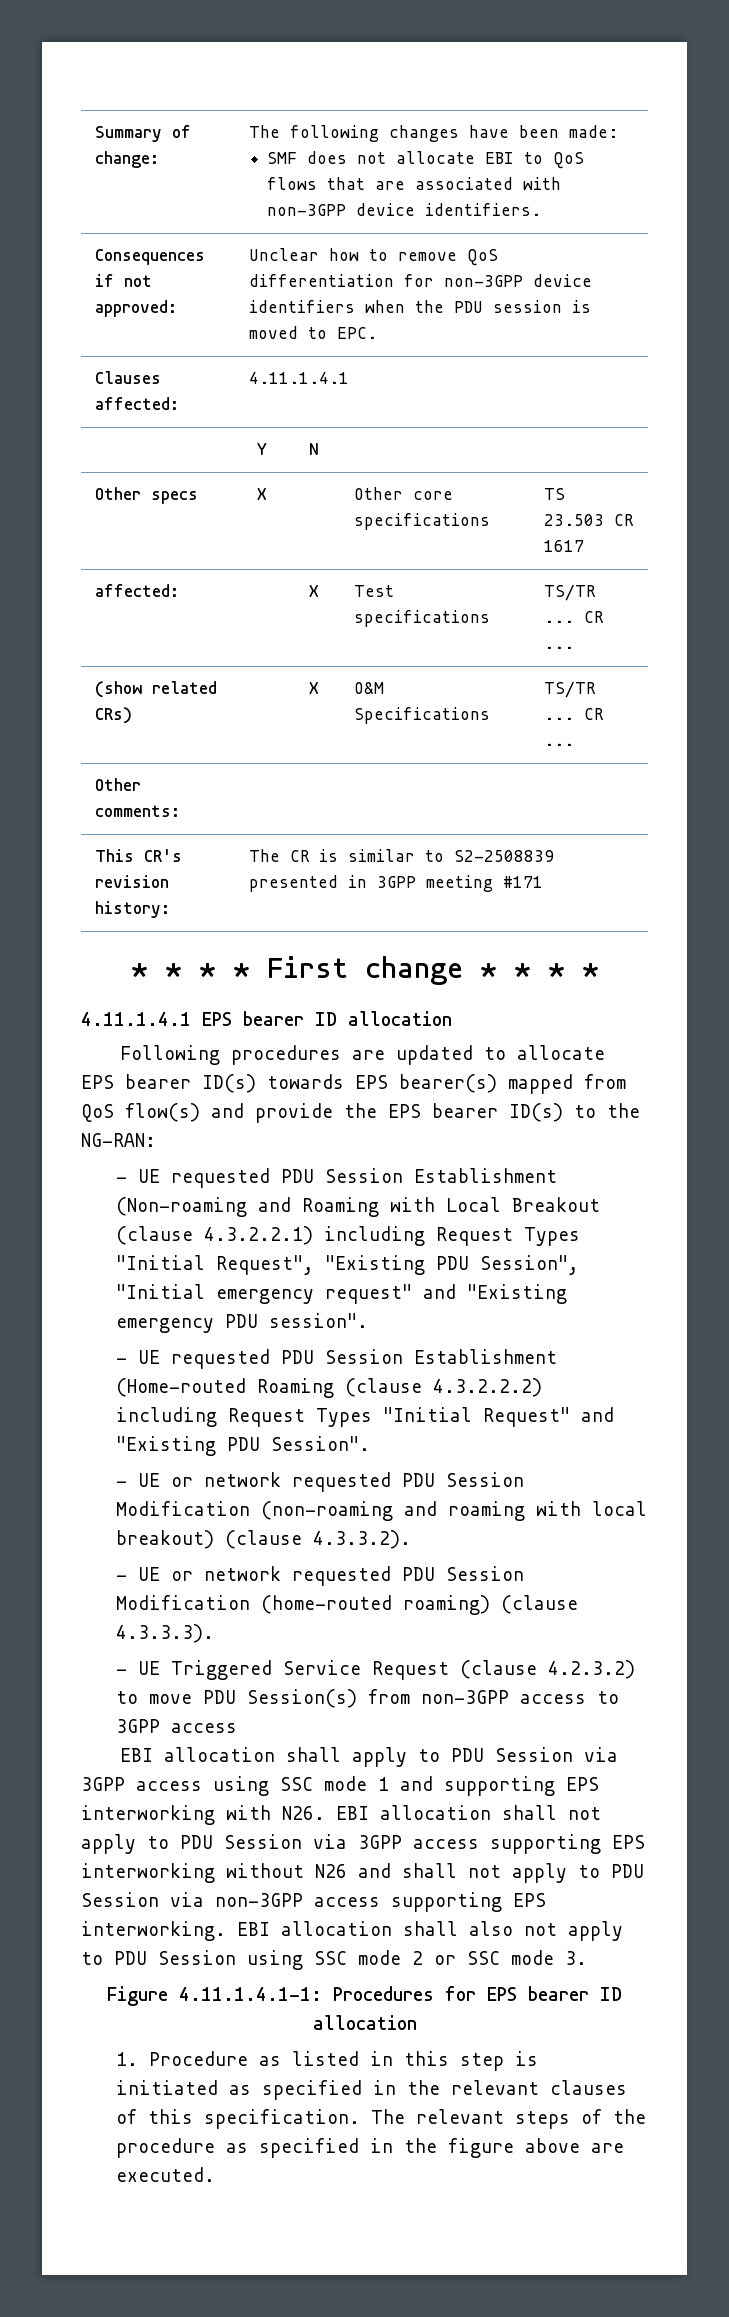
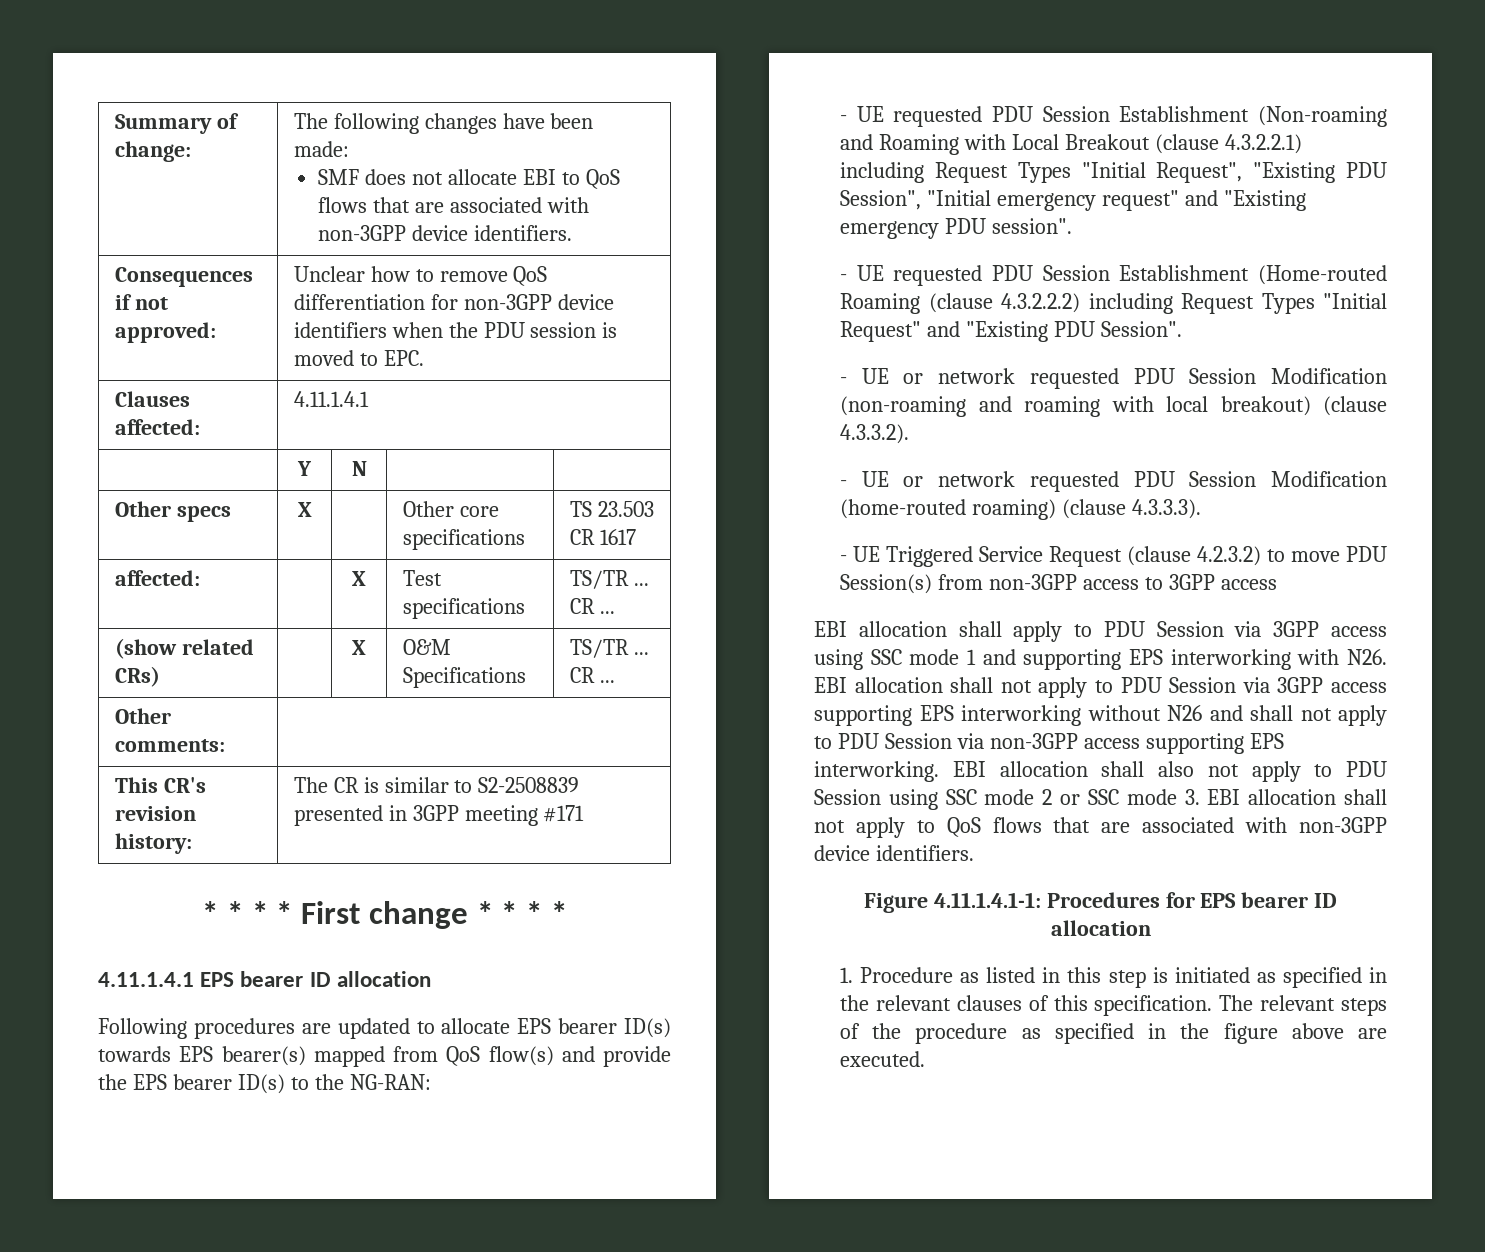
(587, 1958) none -> [1207,789,1387,805] [814,817,1387,838] [814,845,974,861] EBI allocation shall not apply to QoS flows that are associated with non-3GPP device identifiers.

